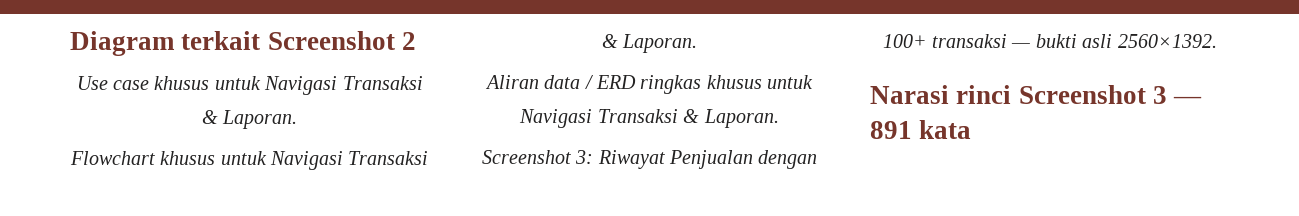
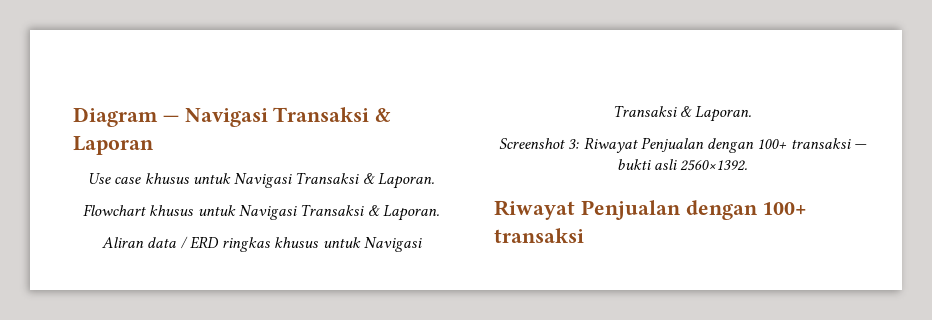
[181,31,416,50] terkait Screenshot 2 -> [162,107,392,127] [73,136,154,155] — Navigasi Transaksi & Laporan
[870,85,1203,104] [870,120,972,139] Narasi rinci Screenshot 3 — 891 kata -> [494,200,808,220] [494,228,584,243] Riwayat Penjualan dengan 100+ transaksi

